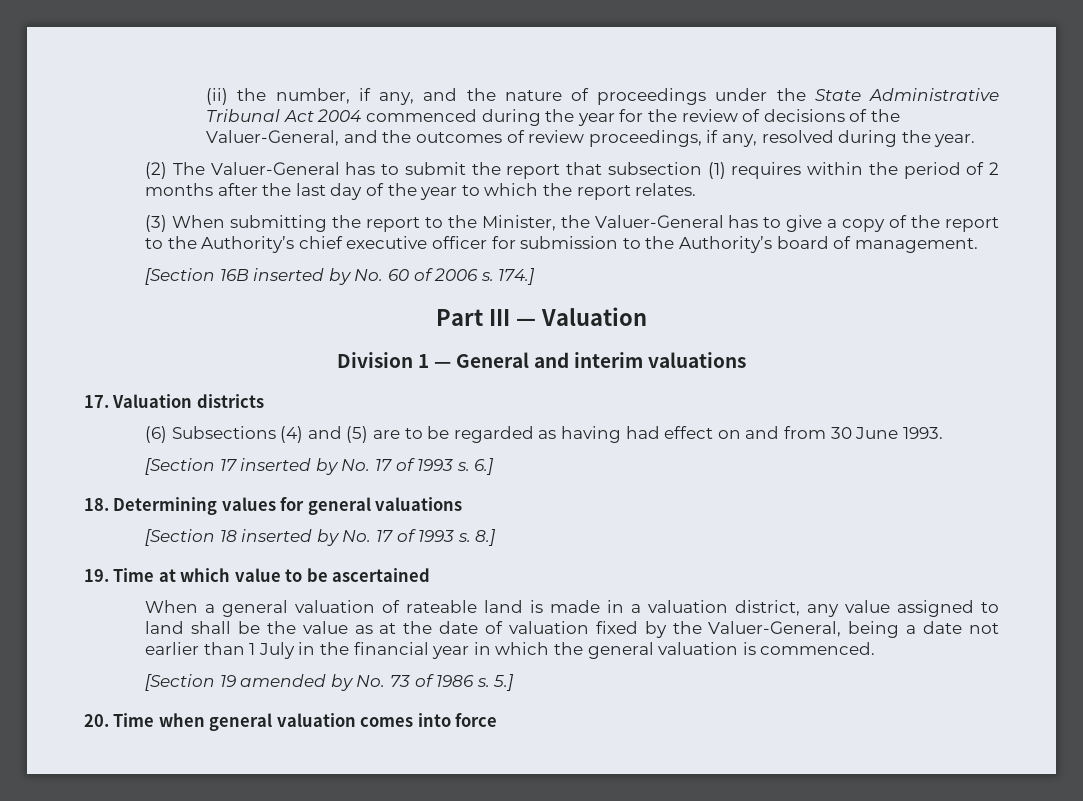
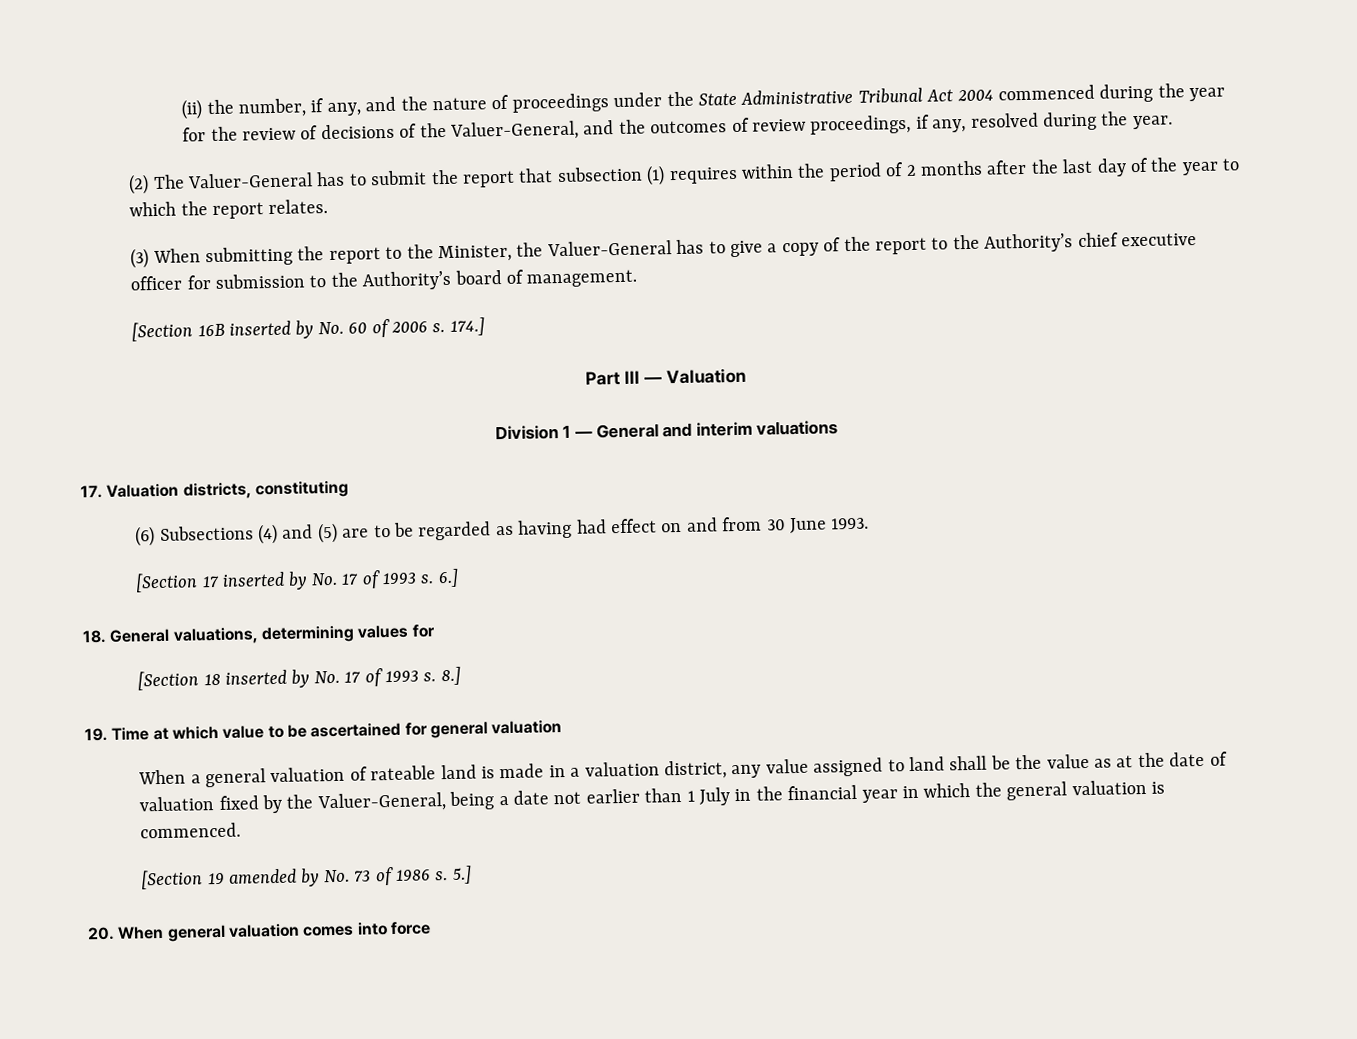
[196,394,264,408] districts -> [182,480,349,500] districts, constituting
[113,497,218,515] Determining -> [109,625,355,645] General valuations, determining
[307,497,463,515] general valuations -> (435, 631) none
(431, 575) none -> [404,720,563,739] for general valuation
[113,713,205,727] Time when -> [117,925,165,940] When

